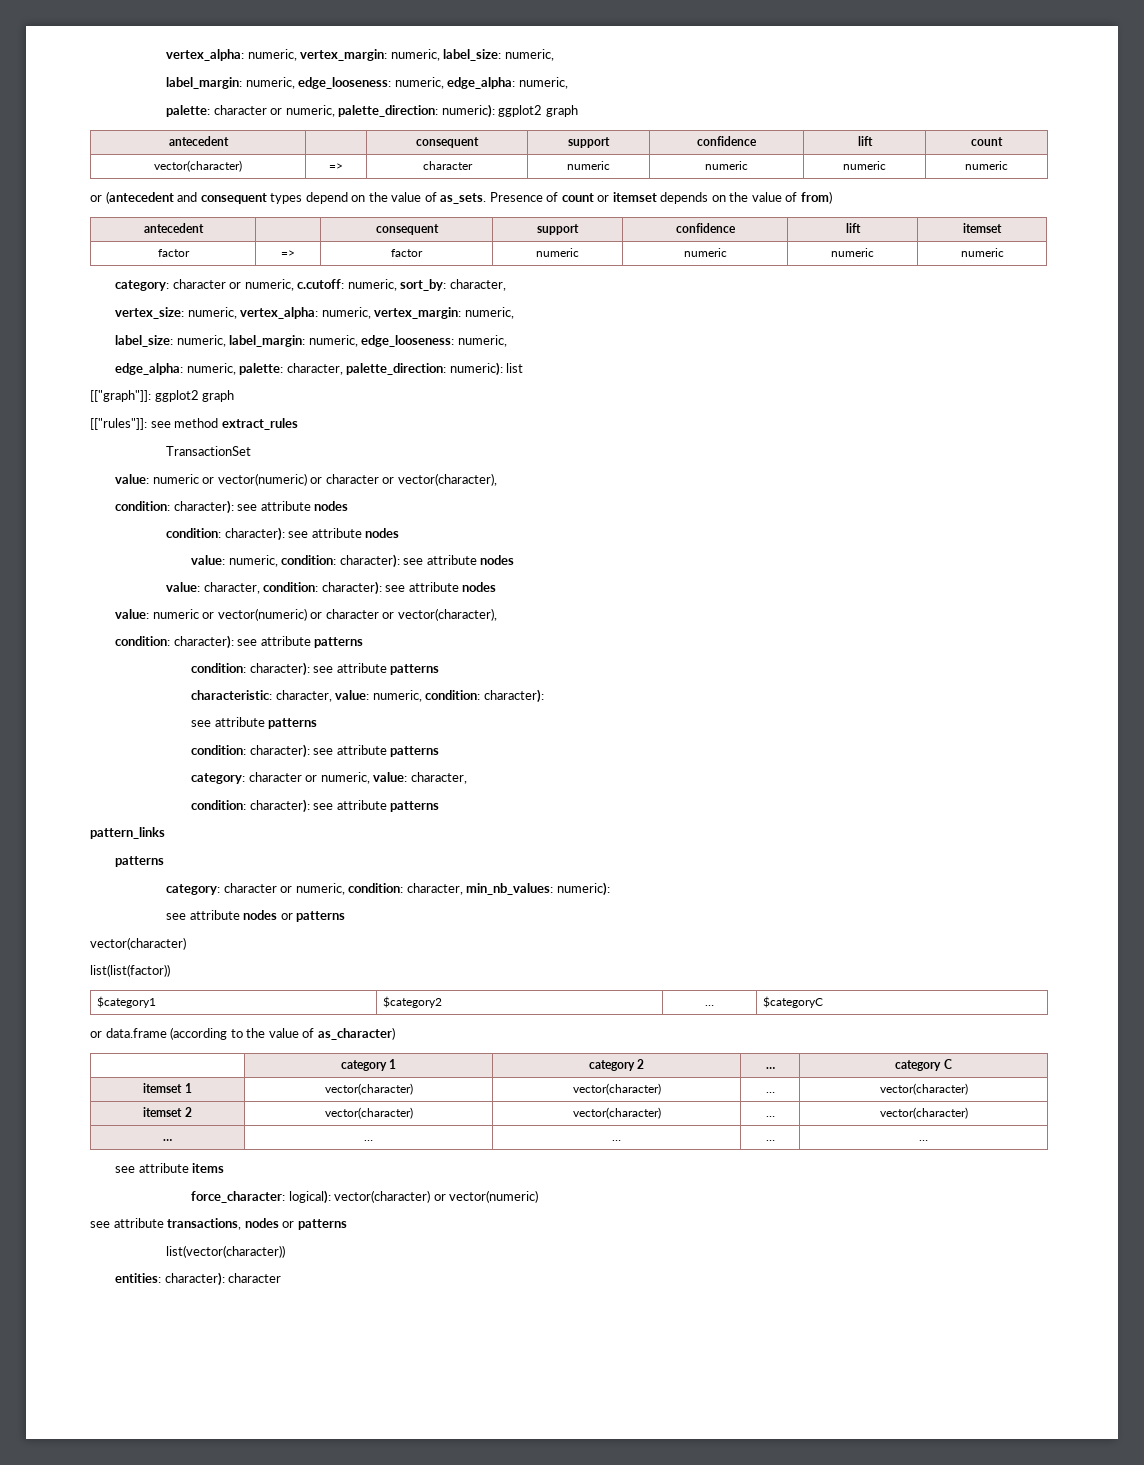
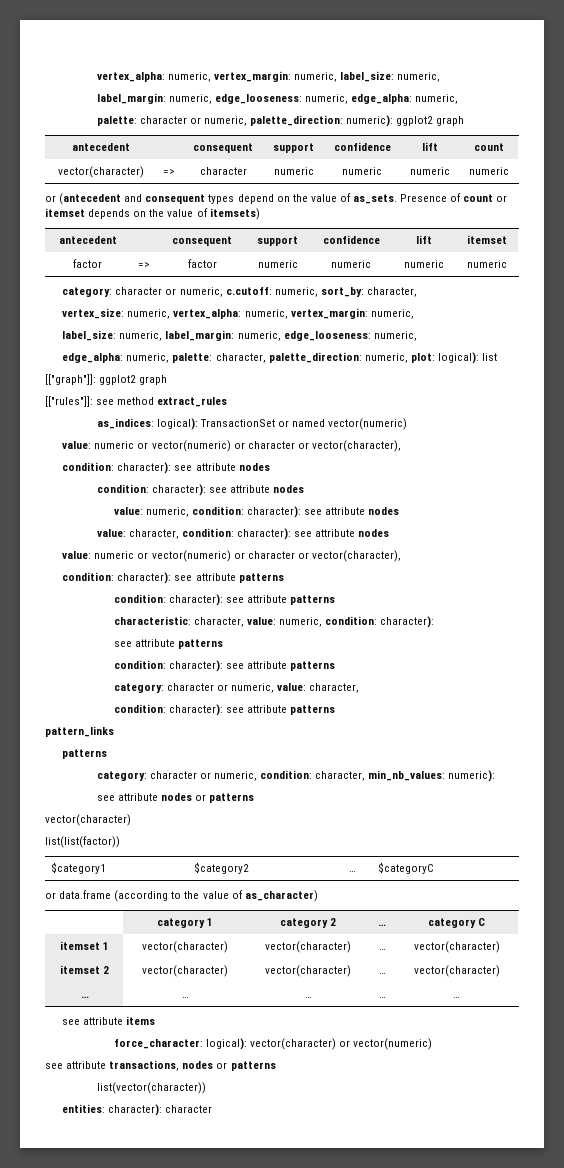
[800,191,832,204] from) -> [209,208,260,220] itemsets)
[449,362,503,376] numeric): -> [364,352,479,364] numeric, plot: logical):
(298, 424) none -> [96,418,198,430] as_indices: logical):
(252, 451) none -> [277,418,408,430] or named vector(numeric)

